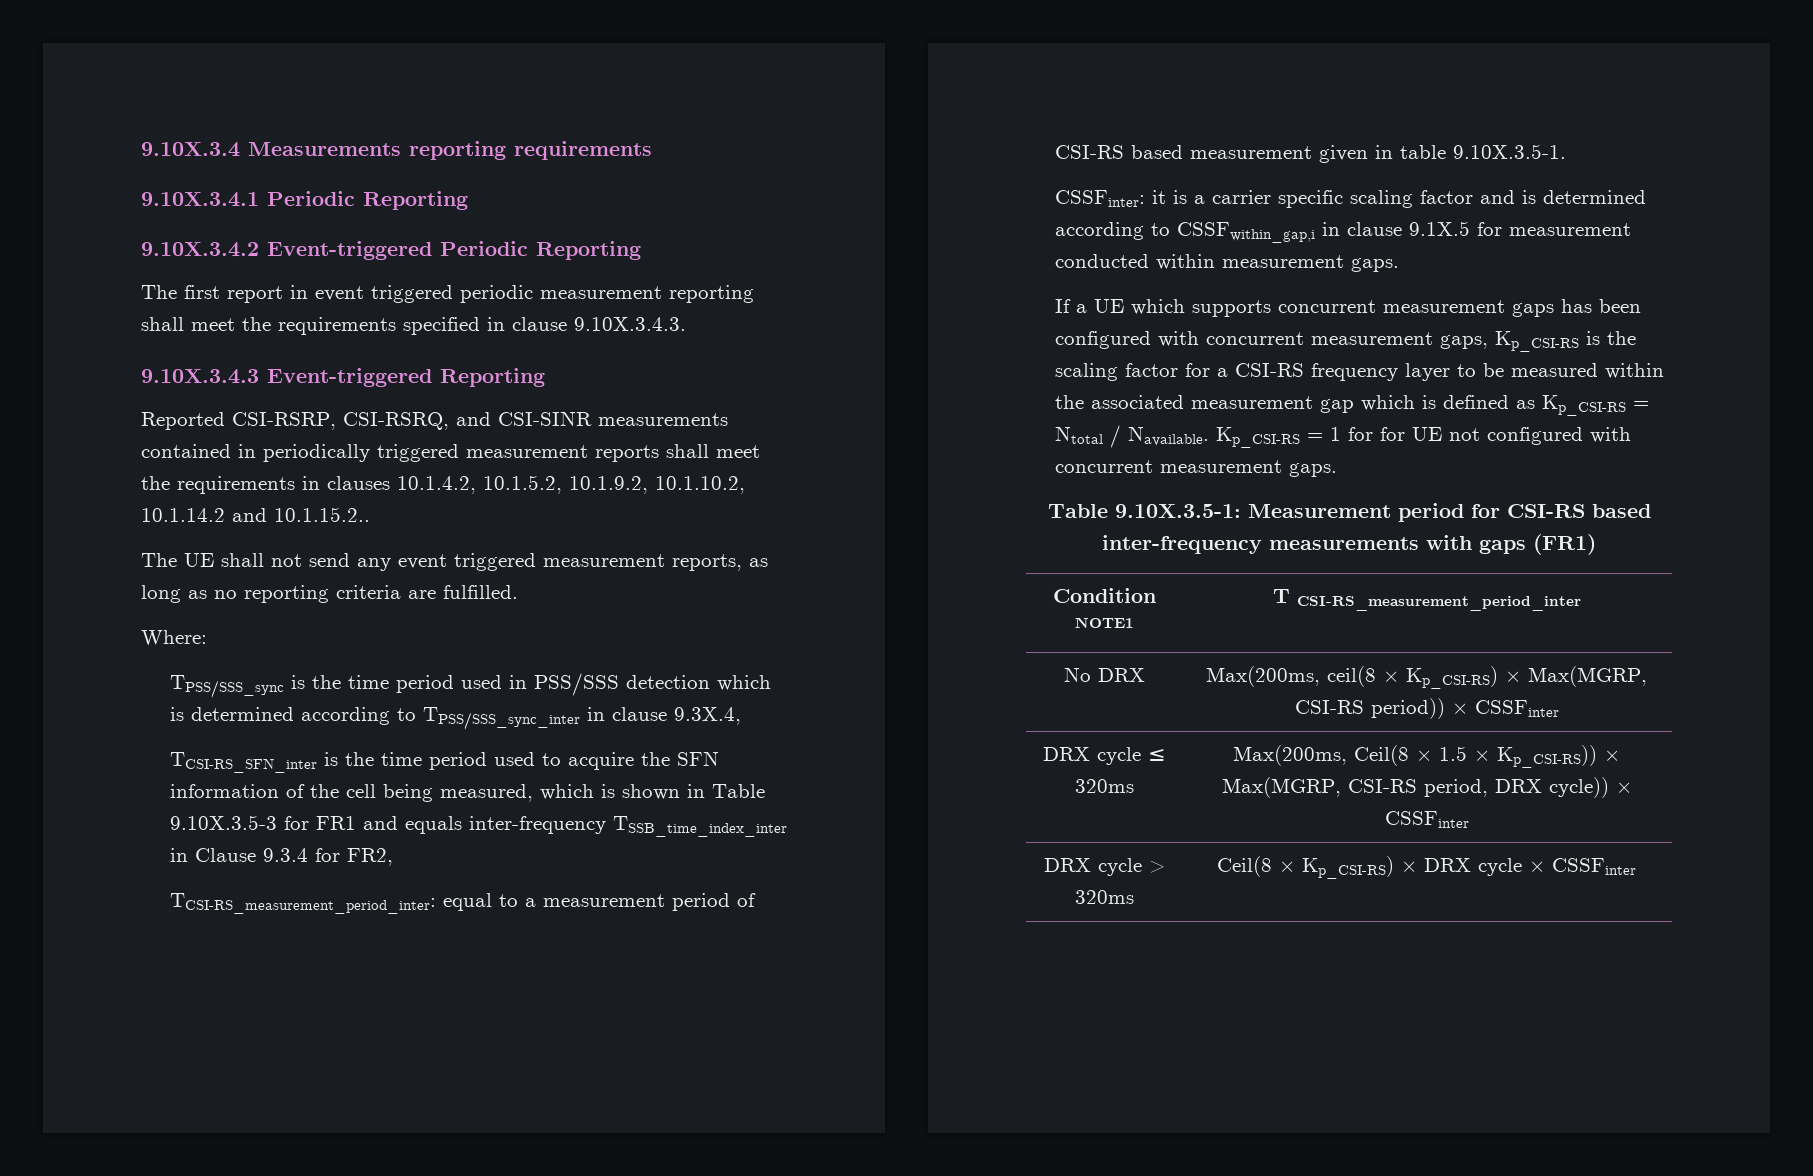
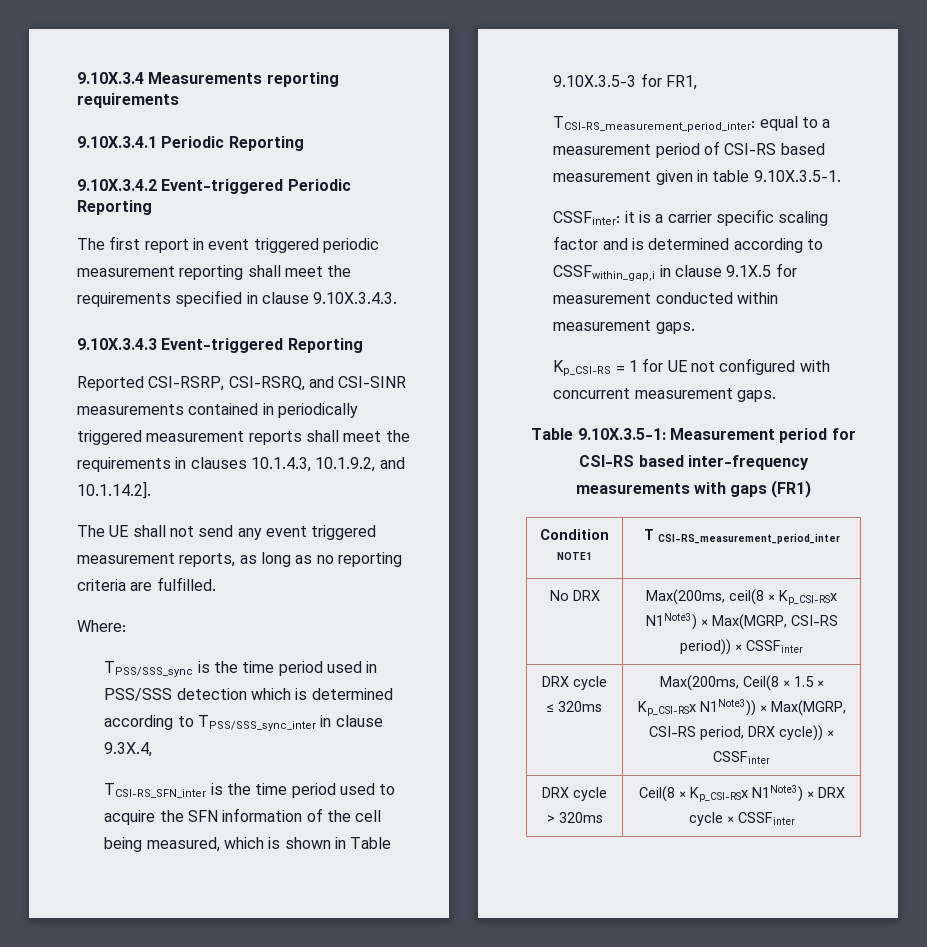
[397,475,745,494] [141,507,370,522] 10.1.4.2, 10.1.5.2, 10.1.9.2, 10.1.10.2, 10.1.14.2 and 10.1.15.2.. -> [250,457,405,472] [77,481,151,499] 10.1.4.3, 10.1.9.2, and 10.1.14.2].
[315,816,787,837] [169,848,393,866] FR1 and equals inter-frequency TSSB_time_index_inter in Clause 9.3.4 for FR2, -> [666,75,698,90] FR1,
[1054,299,1641,317] [1054,331,1636,352] [1054,363,1664,381] [1054,395,1649,416] [1054,425,1209,448] If a UE which supports concurrent measurement gaps has been configured with concurrent measurement gaps, Kp_CSI-RS is the scaling factor for a CSI-RS frequency layer to be measured within the associated measurement gap which is defined as Kp_CSI-RS = Ntotal / Navailable. -> (695, 328) none
[1379,427,1405,441] for -> (664, 365) none
[1406,666,1498,689] Kp_CSI-RS) -> [779,590,837,605] [645,613,697,630] Kp_CSI-RSx N1Note3)
[1497,745,1597,768] Kp_CSI-RS)) -> [637,699,756,716] Kp_CSI-RSx N1Note3))
[1302,856,1394,879] Kp_CSI-RS) -> [689,785,803,802] Kp_CSI-RSx N1Note3)

